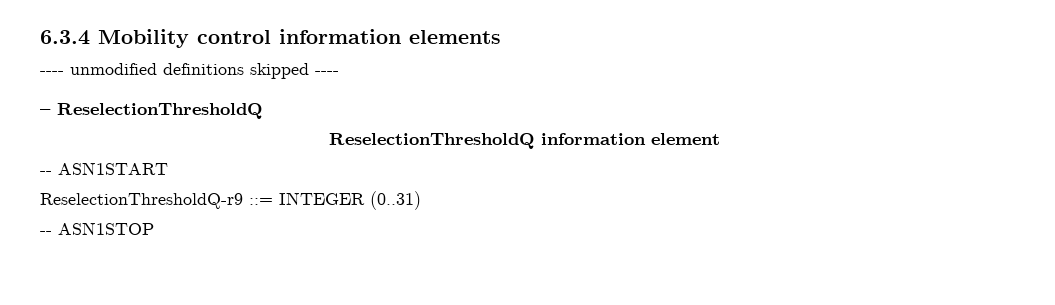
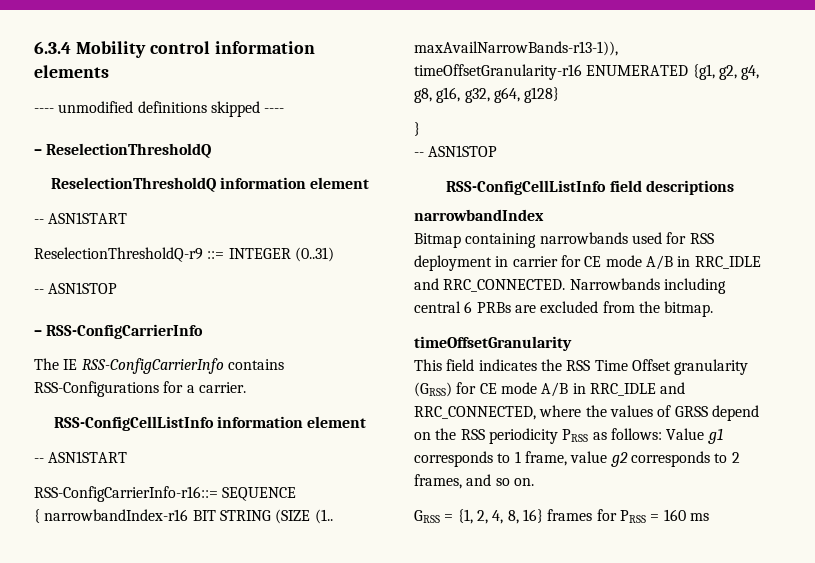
(154, 228) none -> [34,324,204,339] [34,358,284,374] [34,381,246,397] [53,416,367,431] [34,451,128,463] [34,486,297,502] [34,509,333,524] [414,41,618,56] [414,64,760,80] [414,87,560,103] [414,122,420,136] [414,145,498,157] [446,180,734,195] [414,209,544,221] [414,232,714,248] [414,255,761,271] [414,278,726,294] [414,301,714,317] [414,336,572,351] [414,359,749,375] [414,382,686,397] [414,405,759,421] [414,428,723,444] [414,451,740,467] [414,474,534,489] [414,509,709,524] // – RSS-ConfigCarrierInfo // The IE RSS-ConfigCarrierInfo contains RSS-Configurations for a carrier. // RSS-ConfigCellListInfo information element // -- ASN1START // RSS-ConfigCarrierInfo-r16::= SEQUENCE // { narrowbandIndex-r16 BIT STRING (SIZE (1.. maxAvailNarrowBands-r13-1)), timeOffsetGranularity-r16 ENUMERATED {g1, g2, g4, g8, g16, g32, g64, g128} // } // -- ASN1STOP // RSS-ConfigCellListInfo field descriptions // narrowbandIndex // Bitmap containing narrowbands used for RSS deployment in carrier for CE mode A/B in RRC_IDLE and RRC_CONNECTED. Narrowbands including central 6 PRBs are excluded from the bitmap. // timeOffsetGranularity // This field indicates the RSS Time Offset granularity (GRSS) for CE mode A/B in RRC_IDLE and RRC_CONNECTED, where the values of GRSS depend on the RSS periodicity PRSS as follows: Value g1 corresponds to 1 frame, value g2 corresponds to 2 frames, and so on. // GRSS = {1, 2, 4, 8, 16} frames for PRSS = 160 ms

